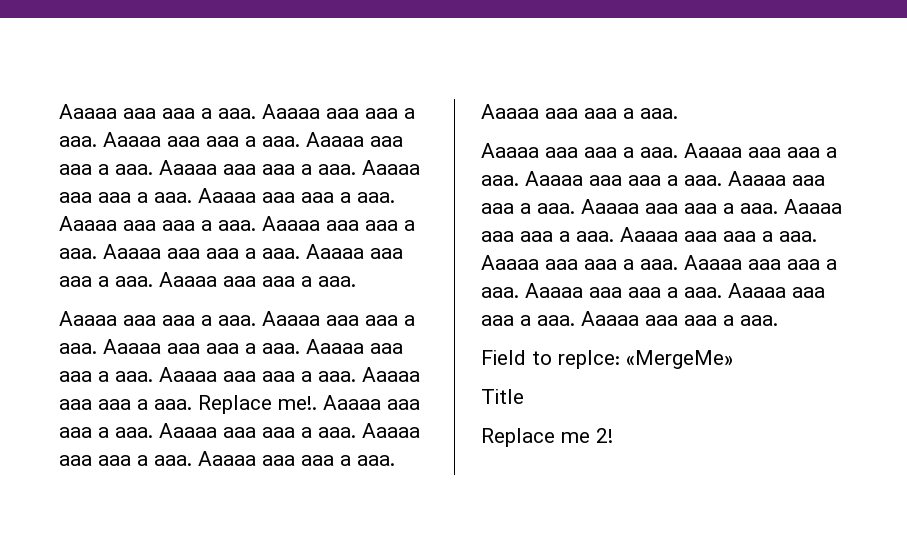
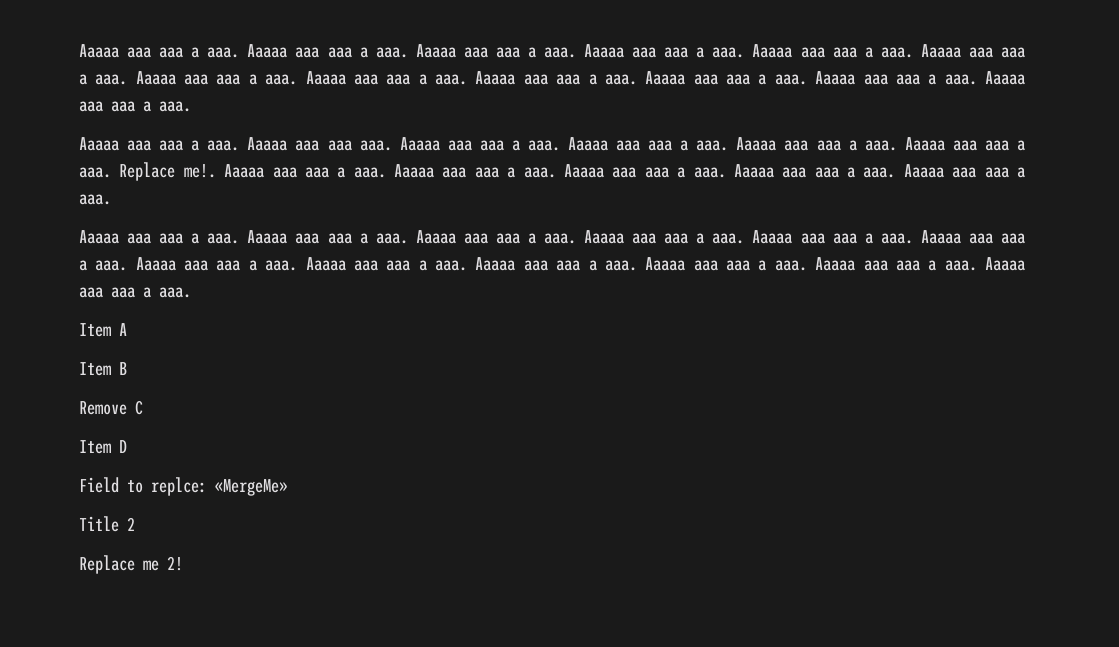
[404,315,415,326] a -> (352, 145) none
(778, 320) none -> [79,323,127,337] [79,362,127,376] [79,400,143,415] [79,440,127,454] // Item A // Item B // Remove C // Item D
(524, 396) none -> [127,517,135,531] 2

